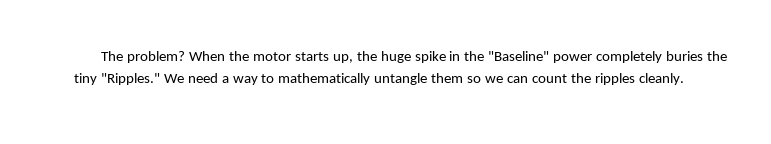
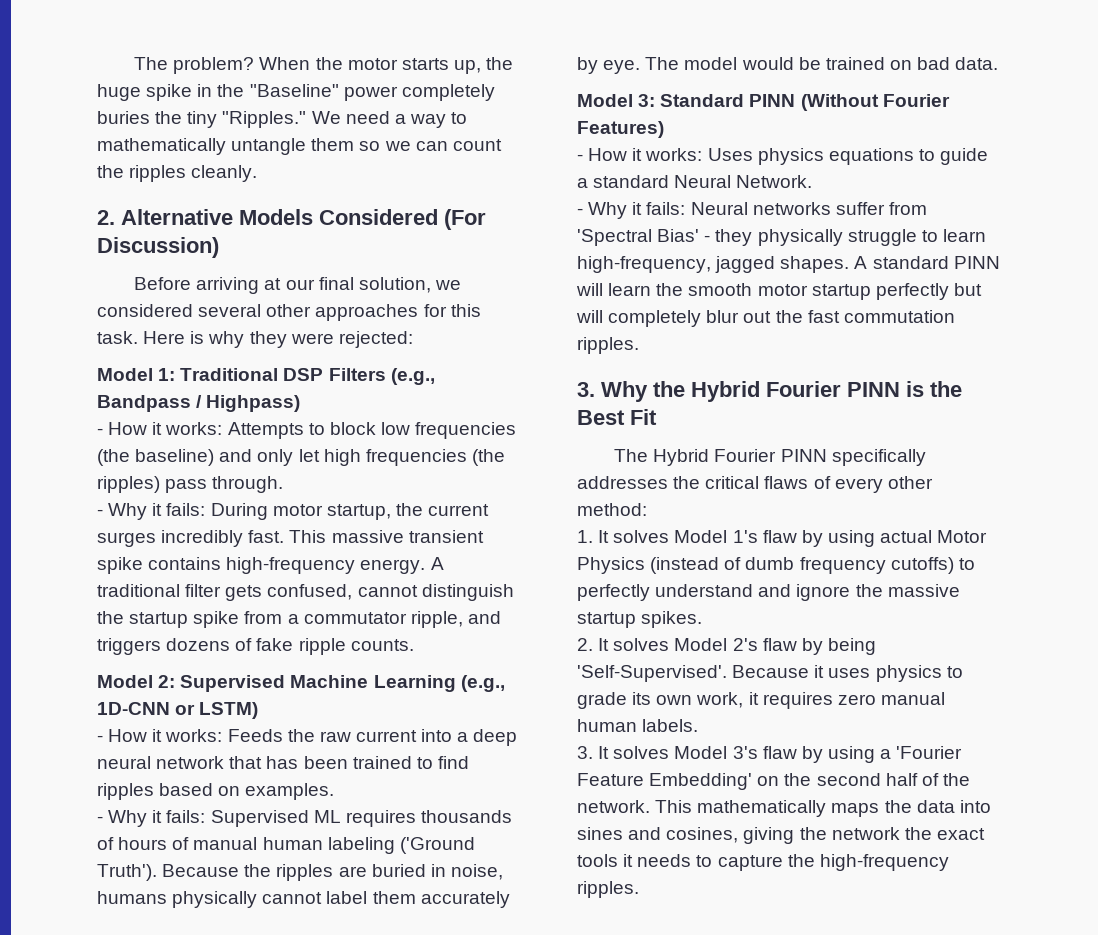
(684, 79) none -> [97,209,486,230] [97,237,219,258] [134,277,461,294] [97,304,481,321] [97,331,413,348] [97,368,435,385] [97,395,301,412] [97,422,517,439] [97,449,505,466] [97,476,284,493] [97,503,490,520] [97,530,484,547] [97,557,444,574] [97,584,514,601] [97,611,501,628] [97,638,414,655] [97,675,505,692] [97,702,259,719] [97,729,518,746] [97,756,469,769] [97,783,335,800] [97,810,512,827] [97,837,475,854] [97,864,503,881] [97,891,510,908] [577,57,999,74] [577,94,950,111] [577,121,664,138] [577,148,989,165] [577,175,813,188] [577,202,927,219] [577,229,986,246] [577,256,1000,273] [576,283,982,300] [576,310,955,327] [577,337,639,354] [577,381,962,402] [577,409,657,425] [614,449,926,466] [577,476,933,493] [577,503,647,516] [577,530,988,547] [577,557,975,574] [577,584,960,601] [577,611,703,628] [577,638,876,655] [577,665,963,682] [577,692,945,709] [577,719,699,732] [577,746,963,763] [577,773,970,790] [577,800,991,817] [577,827,985,844] [577,854,949,871] [577,881,639,898] // 2. Alternative Models Considered (For Discussion) // Before arriving at our final solution, we considered several other approaches for this task. Here is why they were rejected: // Model 1: Traditional DSP Filters (e.g., Bandpass / Highpass) // - How it works: Attempts to block low frequencies (the baseline) and only let high frequencies (the ripples) pass through. // - Why it fails: During motor startup, the current surges incredibly fast. This massive transient spike contains high-frequency energy. A traditional filter gets confused, cannot distinguish the startup spike from a commutator ripple, and triggers dozens of fake ripple counts. // Model 2: Supervised Machine Learning (e.g., 1D-CNN or LSTM) // - How it works: Feeds the raw current into a deep neural network that has been trained to find ripples based on examples. // - Why it fails: Supervised ML requires thousands of hours of manual human labeling ('Ground Truth'). Because the ripples are buried in noise, humans physically cannot label them accurately by eye. The model would be trained on bad data. // Model 3: Standard PINN (Without Fourier Features) // - How it works: Uses physics equations to guide a standard Neural Network. // - Why it fails: Neural networks suffer from 'Spectral Bias' - they physically struggle to learn high-frequency, jagged shapes. A standard PINN will learn the smooth motor startup perfectly but will completely blur out the fast commutation ripples. // 3. Why the Hybrid Fourier PINN is the Best Fit // The Hybrid Fourier PINN specifically addresses the critical flaws of every other method: // 1. It solves Model 1's flaw by using actual Motor Physics (instead of dumb frequency cutoffs) to perfectly understand and ignore the massive startup spikes. // 2. It solves Model 2's flaw by being 'Self-Supervised'. Because it uses physics to grade its own work, it requires zero manual human labels. // 3. It solves Model 3's flaw by using a 'Fourier Feature Embedding' on the second half of the network. This mathematically maps the data into sines and cosines, giving the network the exact tools it needs to capture the high-frequency ripples.

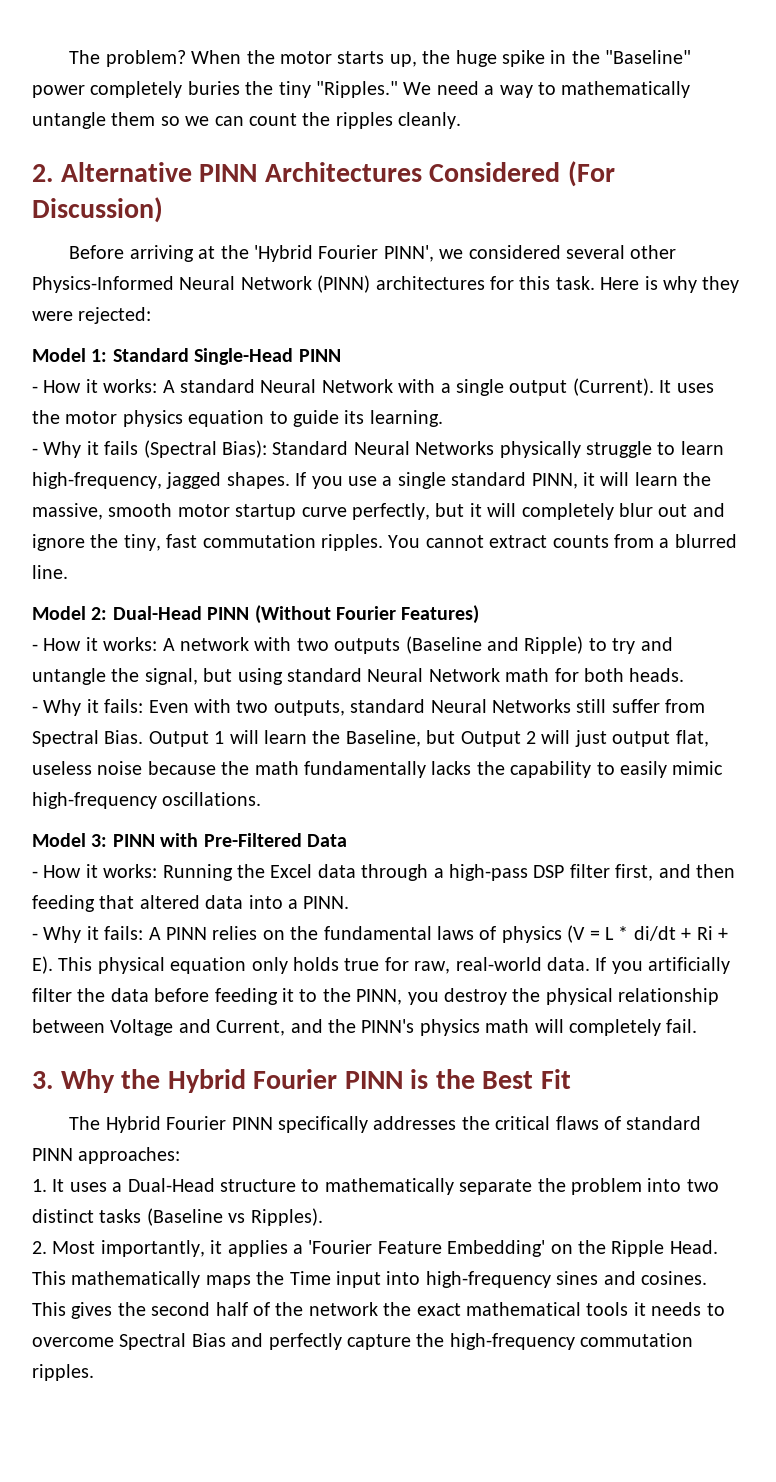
[239,209,313,225] Models -> [199,162,422,182] PINN Architectures
[285,277,461,293] [97,304,419,321] our final solution, we considered several other approaches -> [220,245,677,262] [32,275,485,293] the 'Hybrid Fourier PINN', we considered several other Physics-Informed Neural Network (PINN) architectures
[180,368,435,385] [97,395,301,412] [97,422,517,439] [97,449,505,466] [97,476,284,493] [97,503,490,520] [97,530,484,547] [97,557,444,574] [97,584,514,601] [97,611,501,628] [97,638,414,655] [97,675,505,692] [97,702,259,719] [97,729,518,746] [97,756,469,769] [97,783,335,800] [97,810,512,827] [97,837,475,854] [97,864,503,881] [97,891,510,908] [577,57,999,74] [577,94,745,107] Traditional DSP Filters (e.g., Bandpass / Highpass) // - How it works: Attempts to block low frequencies (the baseline) and only let high frequencies (the ripples) pass through. // - Why it fails: During motor startup, the current surges incredibly fast. This massive transient spike contains high-frequency energy. A traditional filter gets confused, cannot distinguish the startup spike from a commutator ripple, and triggers dozens of fake ripple counts. // Model 2: Supervised Machine Learning (e.g., 1D-CNN or LSTM) // - How it works: Feeds the raw current into a deep neural network that has been trained to find ripples based on examples. // - Why it fails: Supervised ML requires thousands of hours of manual human labeling ('Ground Truth'). Because the ripples are buried in noise, humans physically cannot label them accurately by eye. The model would be trained on bad data. // Model 3: Standard -> [112,348,341,365] [32,378,714,396] [32,410,443,427] [32,440,724,458] [32,472,712,489] [32,503,725,520] [32,534,737,551] [32,565,68,579] [32,606,202,620] Standard Single-Head PINN // - How it works: A standard Neural Network with a single output (Current). It uses the motor physics equation to guide its learning. // - Why it fails (Spectral Bias): Standard Neural Networks physically struggle to learn high-frequency, jagged shapes. If you use a single standard PINN, it will learn the massive, smooth motor startup curve perfectly, but it will completely blur out and ignore the tiny, fast commutation ripples. You cannot extract counts from a blurred line. // Model 2: Dual-Head
[707,148,989,165] [577,175,813,188] [577,202,927,219] [577,229,986,246] [577,256,1000,273] [576,283,982,300] [576,310,955,327] [577,337,639,354] Uses physics equations to guide a standard Neural Network. // - Why it fails: Neural networks suffer from 'Spectral Bias' - they physically struggle to learn high-frequency, jagged shapes. A standard PINN will learn the smooth motor startup perfectly but will completely blur out the fast commutation ripples. -> [162,636,673,654] [32,668,685,685] [32,699,706,716] [32,730,709,747] [32,761,724,778] [32,792,262,809] [32,833,347,847] [32,864,735,881] [32,895,350,912] [32,925,728,943] [32,956,731,974] [32,988,720,1005] [32,1019,698,1036] A network with two outputs (Baseline and Ripple) to try and untangle the signal, but using standard Neural Network math for both heads. // - Why it fails: Even with two outputs, standard Neural Networks still suffer from Spectral Bias. Output 1 will learn the Baseline, but Output 2 will just output flat, useless noise because the math fundamentally lacks the capability to easily mimic high-frequency oscillations. // Model 3: PINN with Pre-Filtered Data // - How it works: Running the Excel data through a high-pass DSP filter first, and then feeding that altered data into a PINN. // - Why it fails: A PINN relies on the fundamental laws of physics (V = L * di/dt + Ri + E). This physical equation only holds true for raw, real-world data. If you artificially filter the data before feeding it to the PINN, you destroy the physical relationship between Voltage and Current, and the PINN's physics math will completely fail.
[834,476,933,493] [577,503,647,516] every other method: -> [626,1116,702,1130] [32,1147,181,1164] standard PINN approaches:
[613,530,988,547] [577,557,975,574] [577,584,960,601] [577,611,703,628] [577,638,876,655] [577,665,963,682] [577,692,945,709] [577,719,699,732] [577,746,875,763] solves Model 1's flaw by using actual Motor Physics (instead of dumb frequency cutoffs) to perfectly understand and ignore the massive startup spikes. // 2. It solves Model 2's flaw by being 'Self-Supervised'. Because it uses physics to grade its own work, it requires zero manual human labels. // 3. It solves Model 3's flaw by using -> [69,1178,719,1195] [32,1208,323,1226] [32,1240,288,1257] uses a Dual-Head structure to mathematically separate the problem into two distinct tasks (Baseline vs Ripples). // 2. Most importantly, it applies
[816,773,970,786] [577,800,991,817] [577,827,795,844] second half of the network. This mathematically maps the data into sines and cosines, giving -> [611,1240,718,1257] [32,1271,707,1288] [32,1302,270,1319] Ripple Head. This mathematically maps the Time input into high-frequency sines and cosines. This gives the second half of
(985, 834) none -> [465,1302,581,1316] mathematical
(713, 861) none -> [32,1333,342,1350] overcome Spectral Bias and perfectly
(949, 862) none -> [580,1333,694,1347] commutation

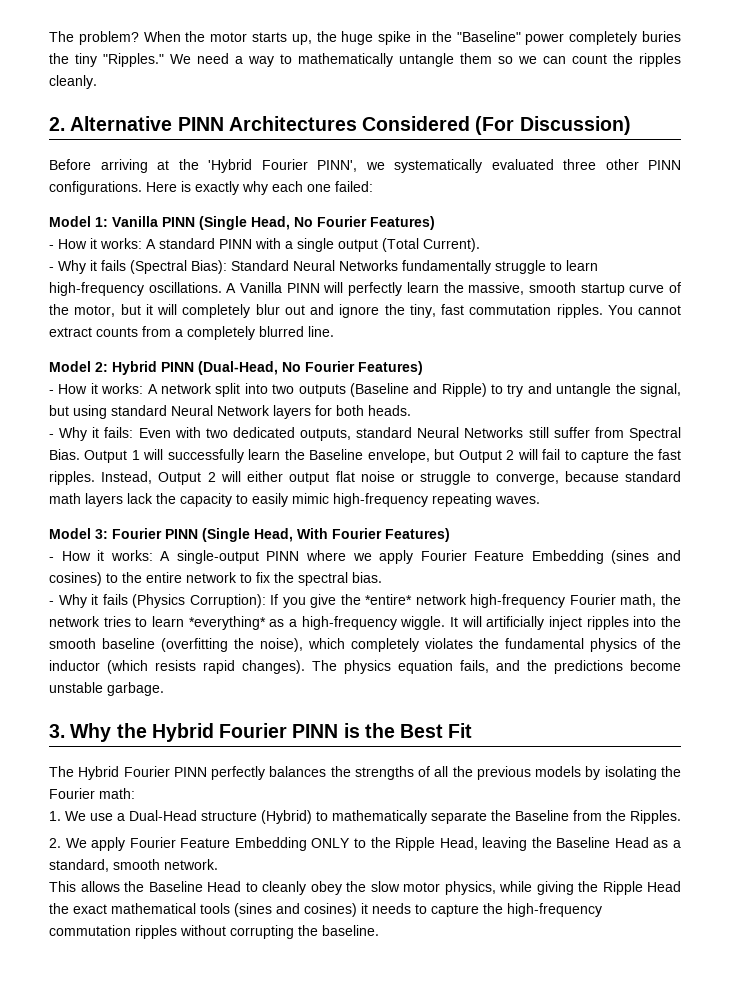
[468,245,677,259] [32,275,740,293] [32,307,152,324] considered several other Physics-Informed Neural Network (PINN) architectures for this task. Here is why they were rejected: -> [394,159,681,173] [49,181,373,195] systematically evaluated three other PINN configurations. Here is exactly why each one failed:
[112,348,341,365] Standard Single-Head PINN -> [112,216,435,230] Vanilla PINN (Single Head, No Fourier Features)
[260,379,393,393] Neural Network -> [219,239,252,249] PINN
[572,378,714,396] [32,410,443,427] (Current). It uses the motor physics equation to guide its learning. -> [382,238,480,252] (Total Current).
[499,441,581,458] physically -> [402,260,491,274] fundamentally
[32,472,630,489] high-frequency, jagged shapes. If you use a single standard PINN, it will -> [49,282,403,296] high-frequency oscillations. A Vanilla PINN will perfectly
[177,504,230,517] motor -> (576, 287) none
[352,503,430,520] perfectly, -> [669,282,681,293] [49,304,116,317] of the motor,
(670, 543) none -> [187,326,255,340] completely
[112,605,331,624] Dual-Head PINN (Without -> [112,361,301,375] Hybrid PINN (Dual-Head, No
[254,637,292,651] with -> [215,383,268,397] split into
[505,668,550,682] math -> [273,405,311,419] layers
(269, 706) none -> [232,427,295,438] dedicated
[264,730,421,747] learn the Baseline, -> [167,449,430,463] successfully learn the Baseline envelope,
[574,730,709,747] [32,761,592,778] just output flat, useless noise because the math fundamentally lacks the capability -> [542,449,682,463] [49,471,681,485] [49,493,232,507] fail to capture the fast ripples. Instead, Output 2 will either output flat noise or struggle to converge, because standard math layers lack the capacity
[162,792,262,806] oscillations. -> [432,493,540,507] repeating waves.
[112,833,347,847] [32,864,735,881] [32,895,350,912] [32,925,728,943] [32,956,731,974] [32,988,720,1005] [32,1019,698,1036] PINN with Pre-Filtered Data // - How it works: Running the Excel data through a high-pass DSP filter first, and then feeding that altered data into a PINN. // - Why it fails: A PINN relies on the fundamental laws of physics (V = L * di/dt + Ri + E). This physical equation only holds true for raw, real-world data. If you artificially filter the data before feeding it to the PINN, you destroy the physical relationship between Voltage and Current, and the PINN's physics math will completely fail. -> [112,528,450,542] [49,550,681,564] [49,572,382,586] [49,594,681,608] [49,616,681,630] [49,638,681,652] [49,660,681,674] [49,682,164,696] Fourier PINN (Single Head, With Fourier Features) // - How it works: A single-output PINN where we apply Fourier Feature Embedding (sines and cosines) to the entire network to fix the spectral bias. // - Why it fails (Physics Corruption): If you give the *entire* network high-frequency Fourier math, the network tries to learn *everything* as a high-frequency wiggle. It will artificially inject ripples into the smooth baseline (overfitting the noise), which completely violates the fundamental physics of the inductor (which resists rapid changes). The physics equation fails, and the predictions become unstable garbage.
[277,1116,702,1133] [32,1147,181,1164] specifically addresses the critical flaws of standard PINN approaches: -> [211,766,681,780] [49,788,135,799] perfectly balances the strengths of all the previous models by isolating the Fourier math:
[52,1179,107,1192] It uses -> [65,811,113,821] We use
(296, 1185) none -> [261,810,312,824] (Hybrid)
[570,1178,719,1195] [32,1208,323,1226] [32,1240,718,1257] [32,1271,707,1288] [32,1302,725,1319] [32,1333,694,1350] [32,1364,94,1381] problem into two distinct tasks (Baseline vs Ripples). // 2. Most importantly, it applies a 'Fourier Feature Embedding' on the Ripple Head. This mathematically maps the Time input into high-frequency sines and cosines. This gives the second half of the network the exact mathematical tools it needs to overcome Spectral Bias and perfectly capture the high-frequency commutation ripples. -> [515,810,681,824] [49,837,681,851] [49,859,218,872] [49,881,681,895] [49,903,602,917] [49,925,379,939] Baseline from the Ripples. // 2. We apply Fourier Feature Embedding ONLY to the Ripple Head, leaving the Baseline Head as a standard, smooth network. // This allows the Baseline Head to cleanly obey the slow motor physics, while giving the Ripple Head the exact mathematical tools (sines and cosines) it needs to capture the high-frequency commutation ripples without corrupting the baseline.

